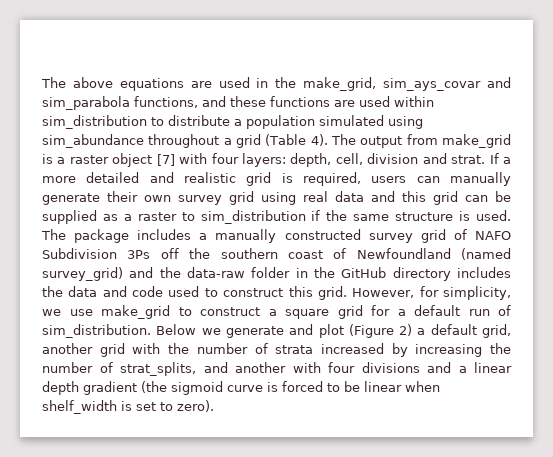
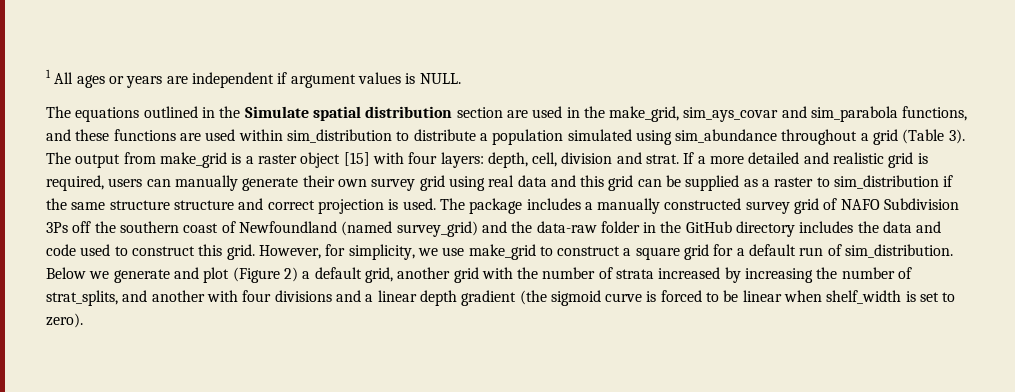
[41,77,184,91] The above equations -> [46,69,461,88] [46,106,503,122] 1 All ages or years are independent if argument values is NULL. // The equations outlined in the Simulate spatial distribution section
[310,134,328,146] 4). -> [948,129,965,144] 3).
[156,154,175,166] [7] -> [343,152,370,166] [15]
(454, 216) none -> [173,198,384,214] structure and correct projection

